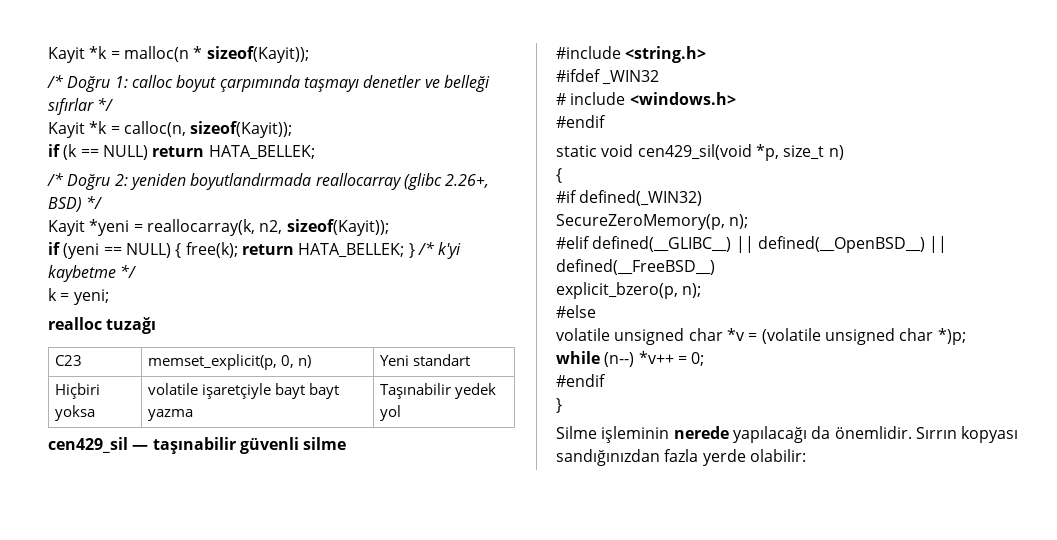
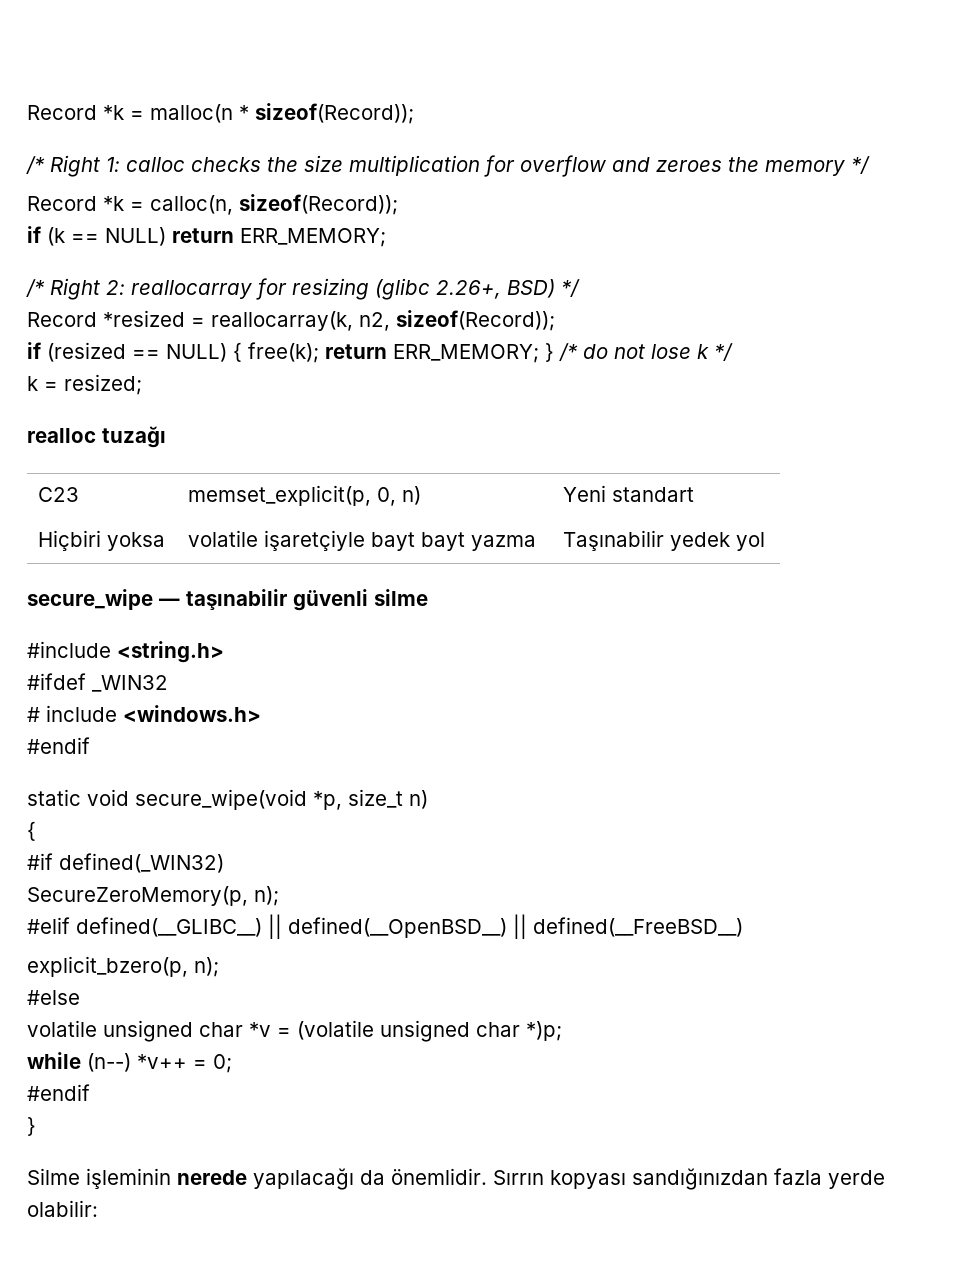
[48,47,85,63] Kayit -> [27,105,97,120] Record
[206,46,309,63] [47,75,111,92] sizeof(Kayit)); // /* Doğru -> [255,103,414,124] [26,155,100,177] sizeof(Record)); // /* Right
[176,75,490,92] [48,98,114,115] [48,122,85,138] boyut çarpımında taşmayı denetler ve belleği sıfırlar */ // Kayit -> [191,155,870,177] [27,196,97,211] checks the size multiplication for overflow and zeroes the memory */ // Record
[190,121,293,138] sizeof(Kayit)); -> [239,194,398,215] sizeof(Record));
[208,145,315,160] [47,173,402,190] HATA_BELLEK; // /* Doğru 2: yeniden boyutlandırmada reallocarray -> [240,228,386,247] [26,278,369,300] ERR_MEMORY; // /* Right 2: reallocarray for resizing
[48,219,130,236] Kayit *yeni -> [27,310,185,327] Record *resized
[286,219,389,236] [48,242,100,259] sizeof(Kayit)); // if (yeni -> [396,310,555,331] [27,342,126,362] sizeof(Record)); // if (resized
[298,243,405,258] HATA_BELLEK; -> [393,344,539,363] ERR_MEMORY;
[438,242,462,259] [48,265,116,282] k'yi kaybetme -> [583,344,709,359] do not lose k
[73,289,109,305] yeni; -> [64,374,142,395] resized;
[48,437,128,453] cen429_sil -> [27,589,153,610] secure_wipe
[637,144,752,160] cen429_sil(void -> [135,789,307,810] secure_wipe(void

